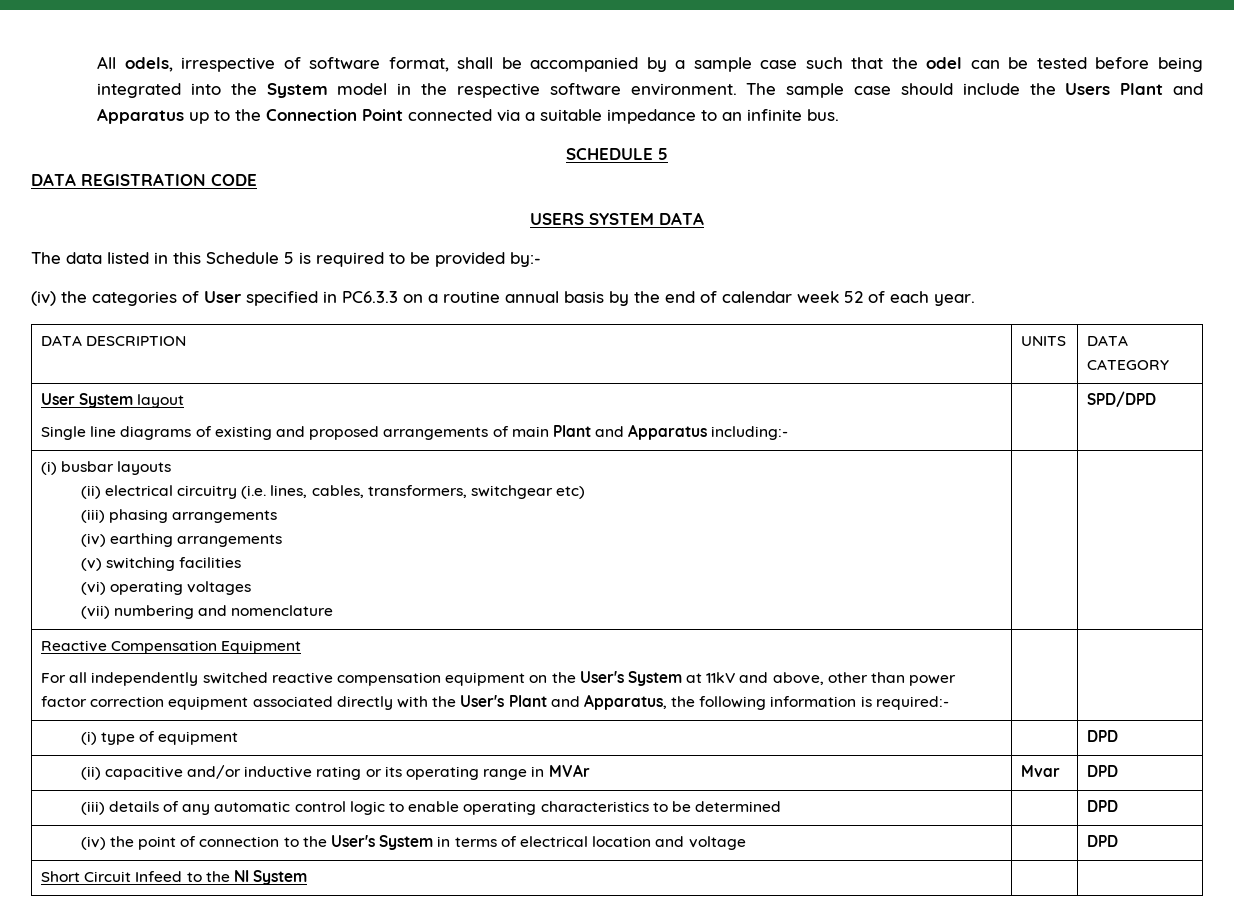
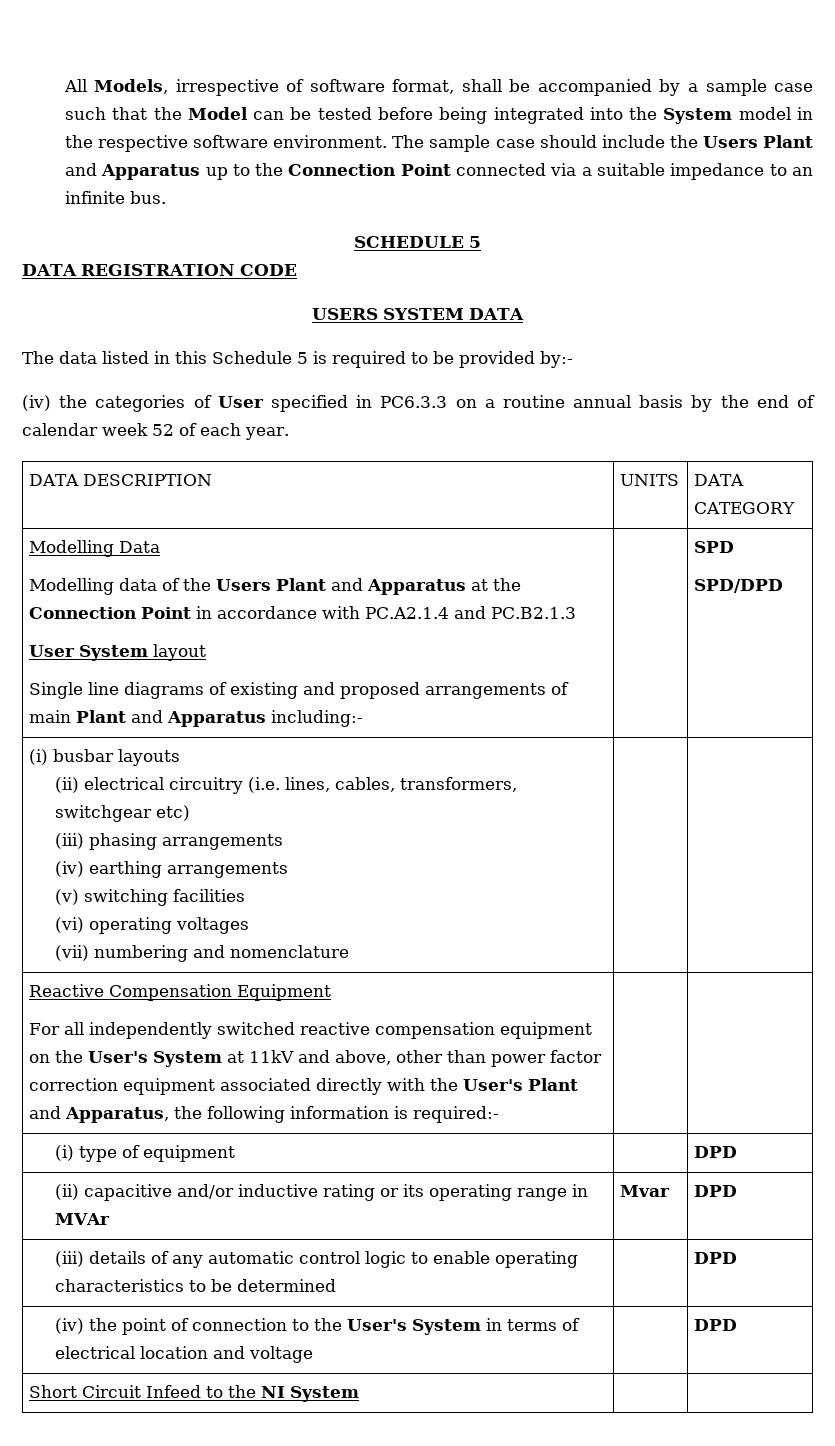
[124,57,173,72] odels, -> [94,79,169,94] Models,
[926,57,963,69] odel -> [187,107,248,120] Model
(1170, 364) none -> [28,540,160,557] [28,578,521,595] [28,606,576,619] Modelling Data // Modelling data of the Users Plant and Apparatus at the Connection Point in accordance with PC.A2.1.4 and PC.B2.1.3 //
(789, 433) none -> [693,541,734,553] SPD //

